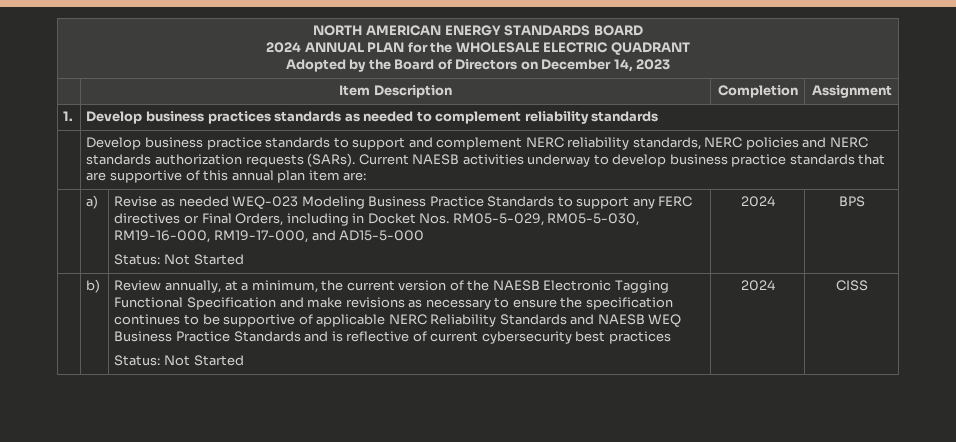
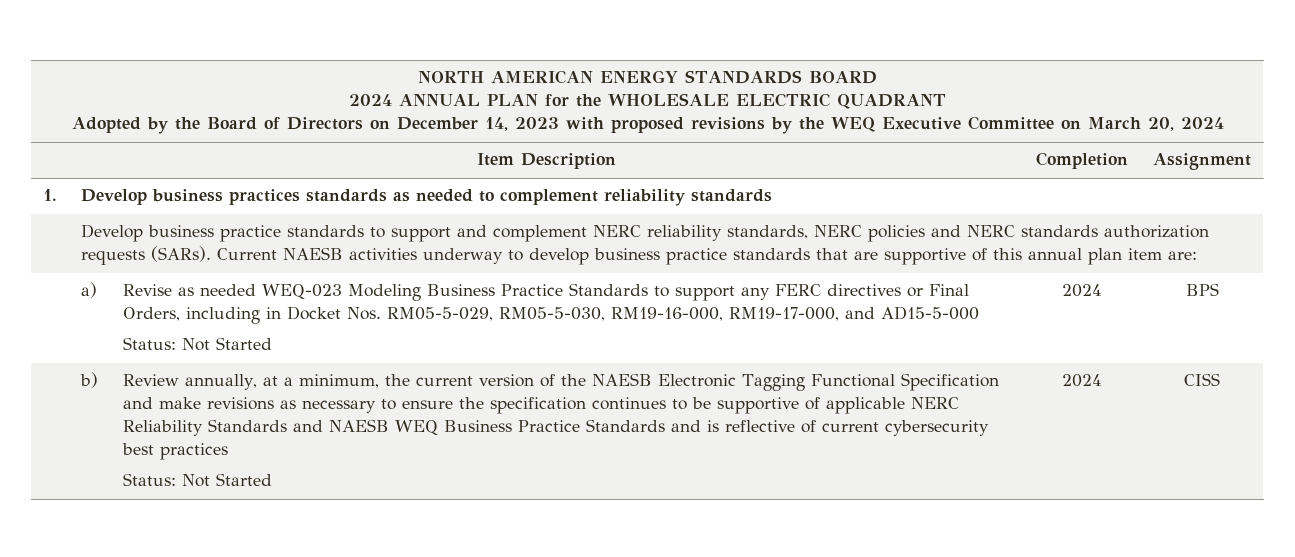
(671, 64) none -> [565,116,1224,134] with proposed revisions by the WEQ Executive Committee on March 20, 2024

